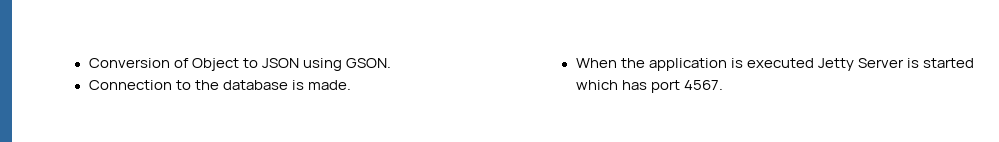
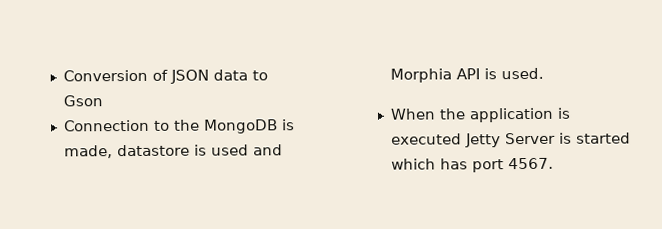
[191,58,391,71] [88,80,351,90] Object to JSON using GSON. // Connection to the database is made. -> [170,69,269,84] [63,95,104,107] [64,119,296,134] [64,144,284,159] [390,67,545,83] JSON data to Gson // Connection to the MongoDB is made, datastore is used and Morphia API is used.

